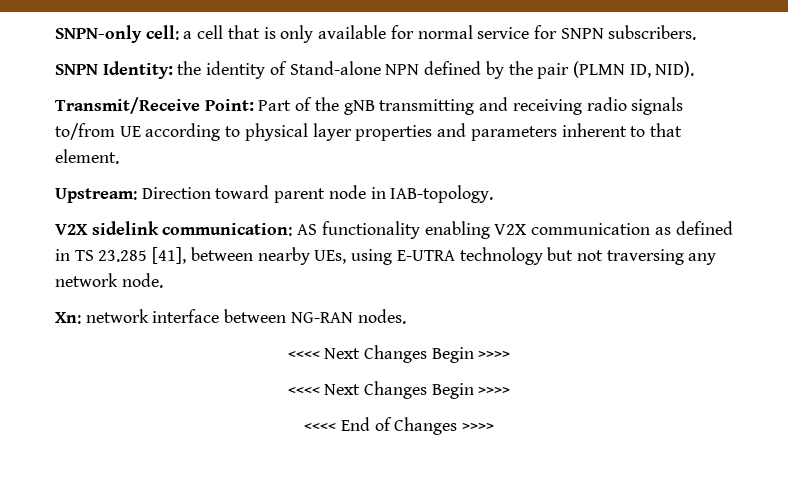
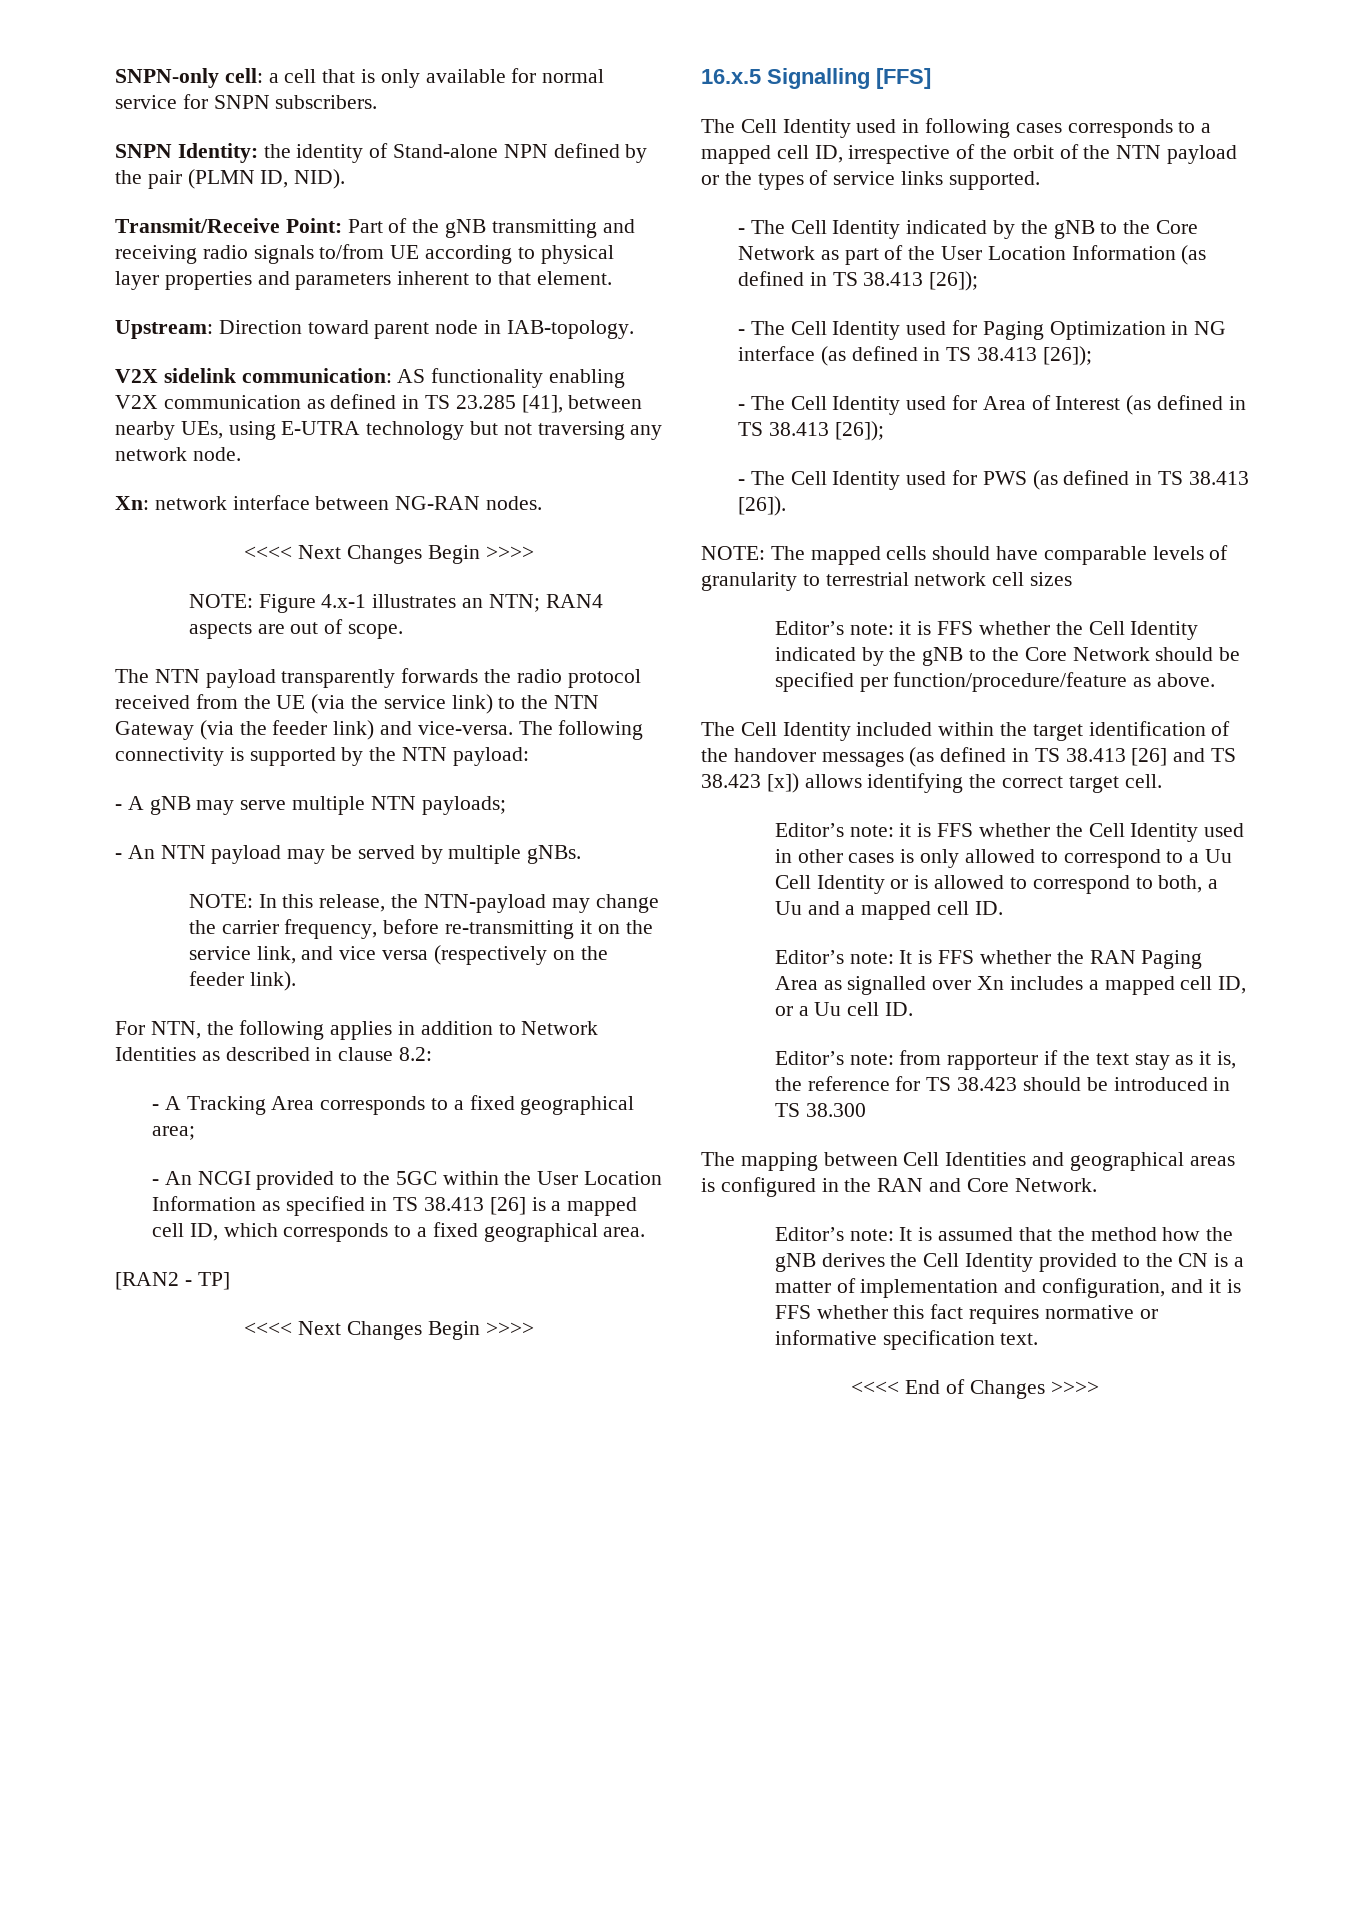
[287,381,511,399] // <<<< Next Changes Begin >>>> -> [188,594,603,613] [188,619,404,639] [115,668,641,688] [115,694,600,714] [115,720,644,740] [115,747,529,766] [115,796,506,815] [115,845,582,864] [188,894,659,913] [188,919,653,939] [188,945,608,965] [188,971,296,991] [115,1020,599,1040] [115,1047,433,1061] [151,1095,635,1115] [151,1126,195,1140] [151,1171,662,1190] [151,1196,638,1216] [151,1222,646,1242] [115,1272,230,1290] [244,1321,534,1340] [701,68,931,89] [701,118,1212,138] [701,144,1238,164] [701,170,1040,190] [737,220,1198,239] [737,245,1207,265] [737,271,979,291] [737,320,1227,340] [737,346,1092,366] [737,395,1246,415] [737,421,884,441] [737,470,1249,490] [737,496,786,516] [701,545,1229,565] [701,572,1073,591] [774,621,1199,640] [774,647,1241,666] [774,672,1216,692] [701,721,1231,741] [701,747,1237,767] [701,773,1162,793] [774,823,1245,842] [774,849,1232,868] [774,875,1219,894] [774,901,1003,920] [774,950,1203,969] [774,976,1247,995] [774,1002,914,1016] [774,1050,1236,1070] [774,1076,1231,1091] [774,1103,866,1117] [701,1152,1235,1171] [701,1177,1097,1197] [774,1227,1234,1241] [774,1253,1244,1272] [774,1278,1241,1298] [774,1304,1158,1324] [774,1330,1039,1350] // NOTE: Figure 4.x-1 illustrates an NTN; RAN4 aspects are out of scope. // The NTN payload transparently forwards the radio protocol received from the UE (via the service link) to the NTN Gateway (via the feeder link) and vice-versa. The following connectivity is supported by the NTN payload: // - A gNB may serve multiple NTN payloads; // - An NTN payload may be served by multiple gNBs. // NOTE: In this release, the NTN-payload may change the carrier frequency, before re-transmitting it on the service link, and vice versa (respectively on the feeder link). // For NTN, the following applies in addition to Network Identities as described in clause 8.2: // - A Tracking Area corresponds to a fixed geographical area; // - An NCGI provided to the 5GC within the User Location Information as specified in TS 38.413 [26] is a mapped cell ID, which corresponds to a fixed geographical area. // [RAN2 - TP] // <<<< Next Changes Begin >>>> // 16.x.5 Signalling [FFS] // The Cell Identity used in following cases corresponds to a mapped cell ID, irrespective of the orbit of the NTN payload or the types of service links supported. // - The Cell Identity indicated by the gNB to the Core Network as part of the User Location Information (as defined in TS 38.413 [26]); // - The Cell Identity used for Paging Optimization in NG interface (as defined in TS 38.413 [26]); // - The Cell Identity used for Area of Interest (as defined in TS 38.413 [26]); // - The Cell Identity used for PWS (as defined in TS 38.413 [26]). // NOTE: The mapped cells should have comparable levels of granularity to terrestrial network cell sizes // Editor’s note: it is FFS whether the Cell Identity indicated by the gNB to the Core Network should be specified per function/procedure/feature as above. // The Cell Identity included within the target identification of the handover messages (as defined in TS 38.413 [26] and TS 38.423 [x]) allows identifying the correct target cell. // Editor’s note: it is FFS whether the Cell Identity used in other cases is only allowed to correspond to a Uu Cell Identity or is allowed to correspond to both, a Uu and a mapped cell ID. // Editor’s note: It is FFS whether the RAN Paging Area as signalled over Xn includes a mapped cell ID, or a Uu cell ID. // Editor’s note: from rapporteur if the text stay as it is, the reference for TS 38.423 should be introduced in TS 38.300 // The mapping between Cell Identities and geographical areas is configured in the RAN and Core Network. // Editor’s note: It is assumed that the method how the gNB derives the Cell Identity provided to the CN is a matter of implementation and configuration, and it is FFS whether this fact requires normative or informative specification text.

